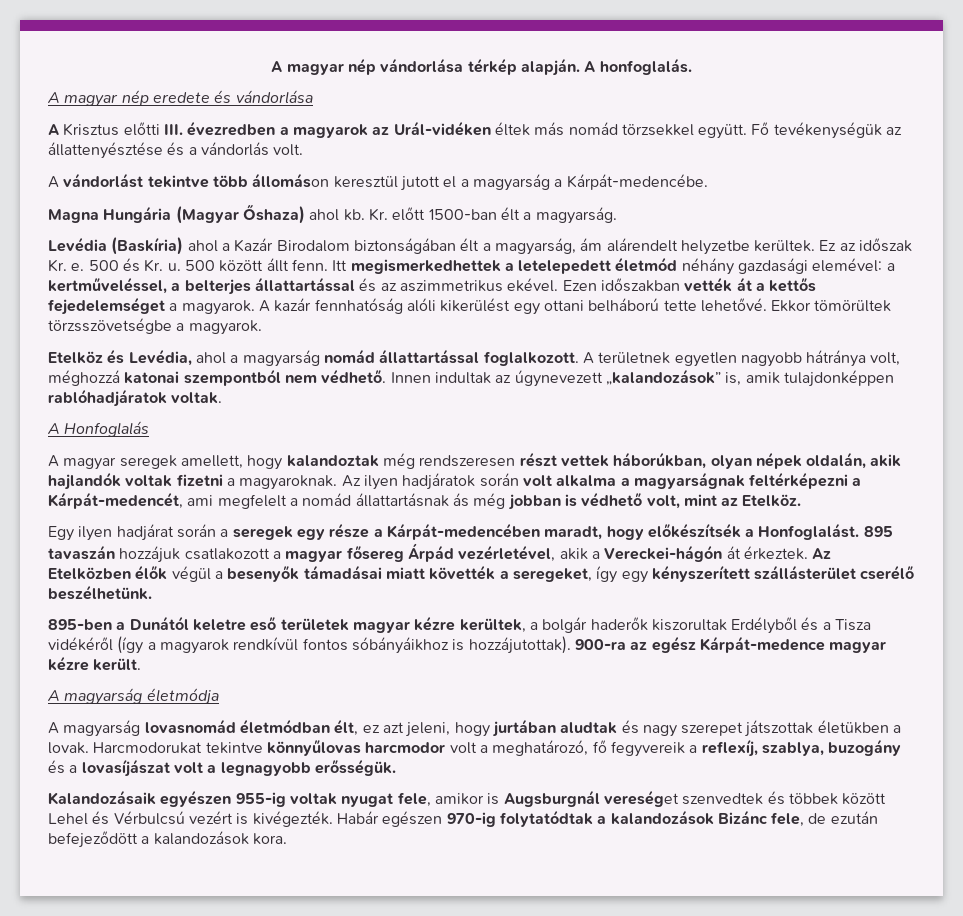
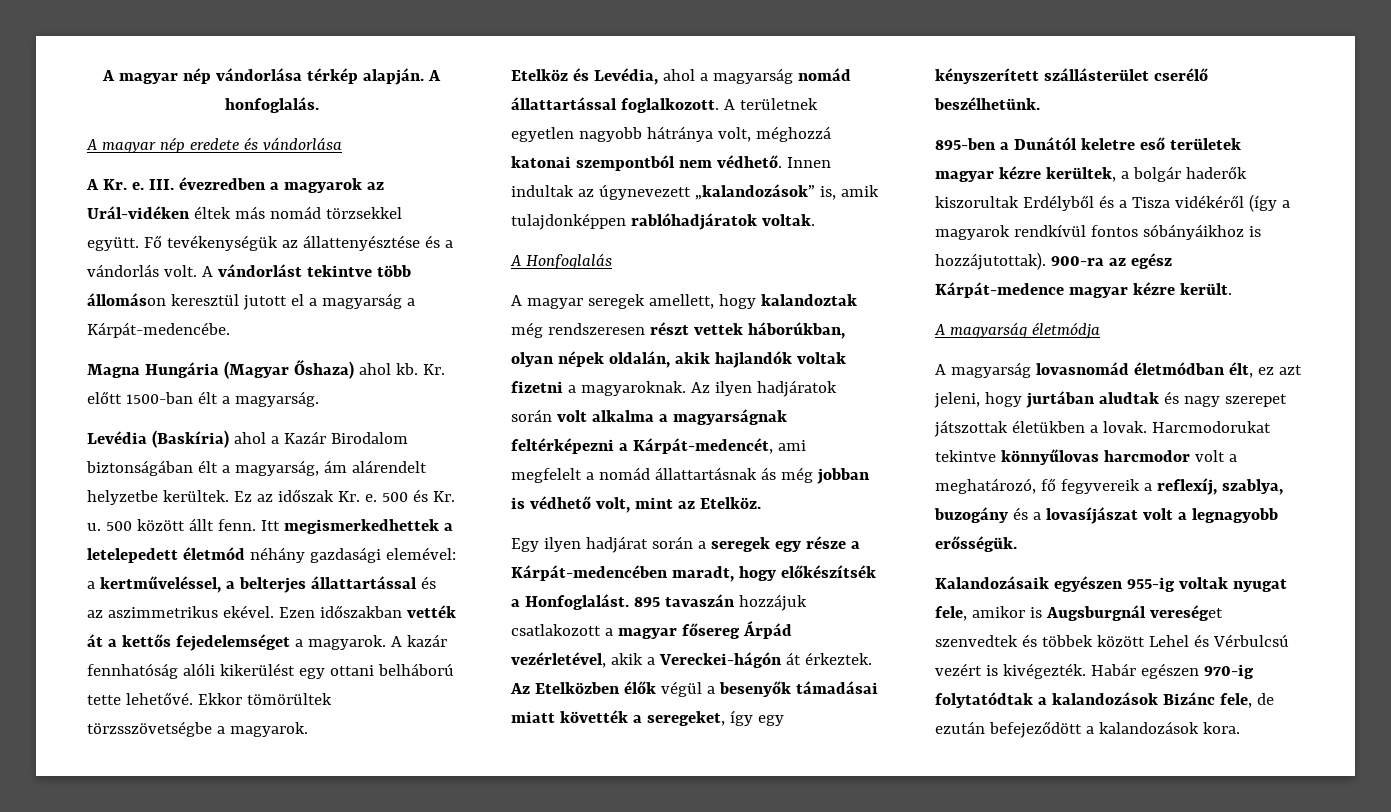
[63,122,160,136] Krisztus előtti -> [102,179,144,190] Kr. e.
(304, 150) // -> (197, 271) none

